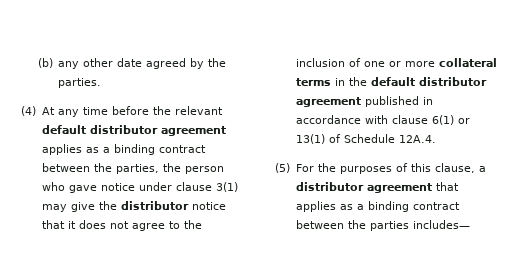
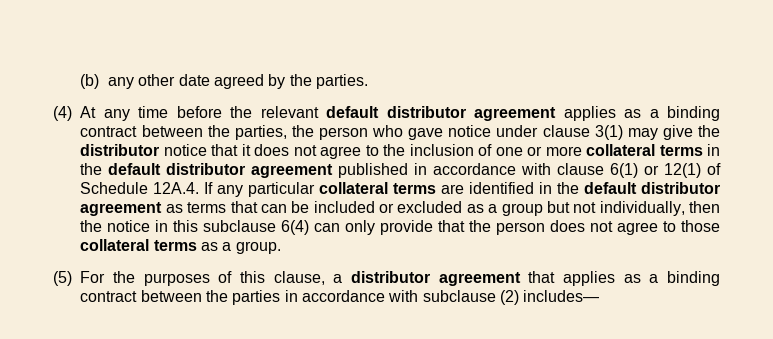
[295,134,325,144] 13(1) -> [664,163,702,178] 12(1)
(436, 139) none -> [204,182,720,197] [80,201,721,216] [80,220,721,235] [80,239,281,254] If any particular collateral terms are identified in the default distributor agreement as terms that can be included or excluded as a group but not individually, then the notice in this subclause 6(4) can only provide that the person does not agree to those collateral terms as a group.
(409, 226) none -> [284,290,520,305] in accordance with subclause (2)

